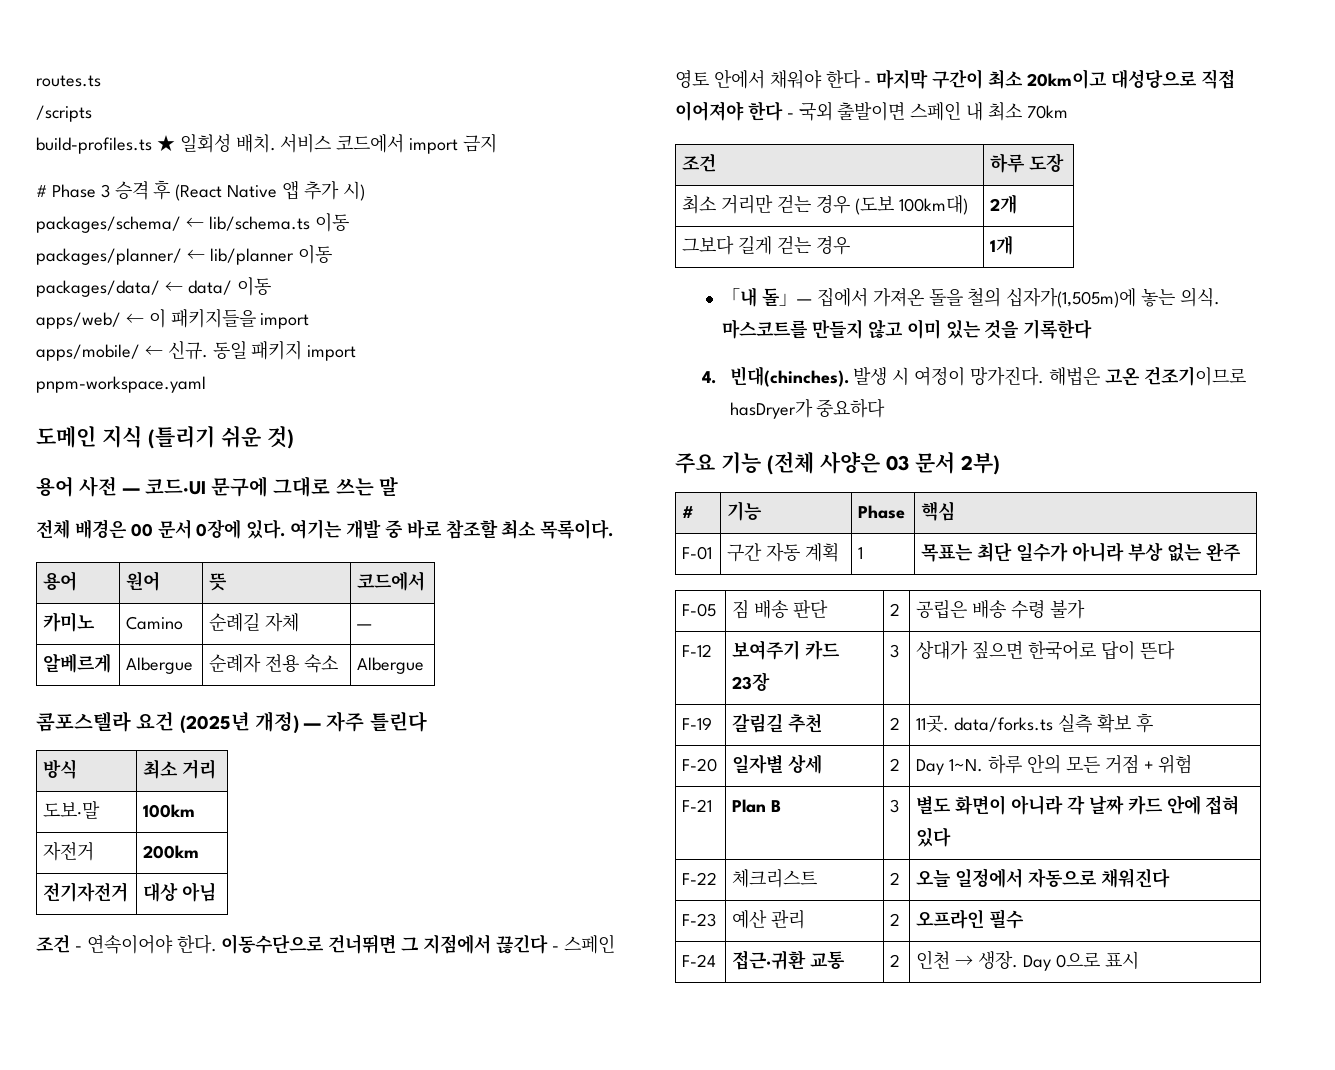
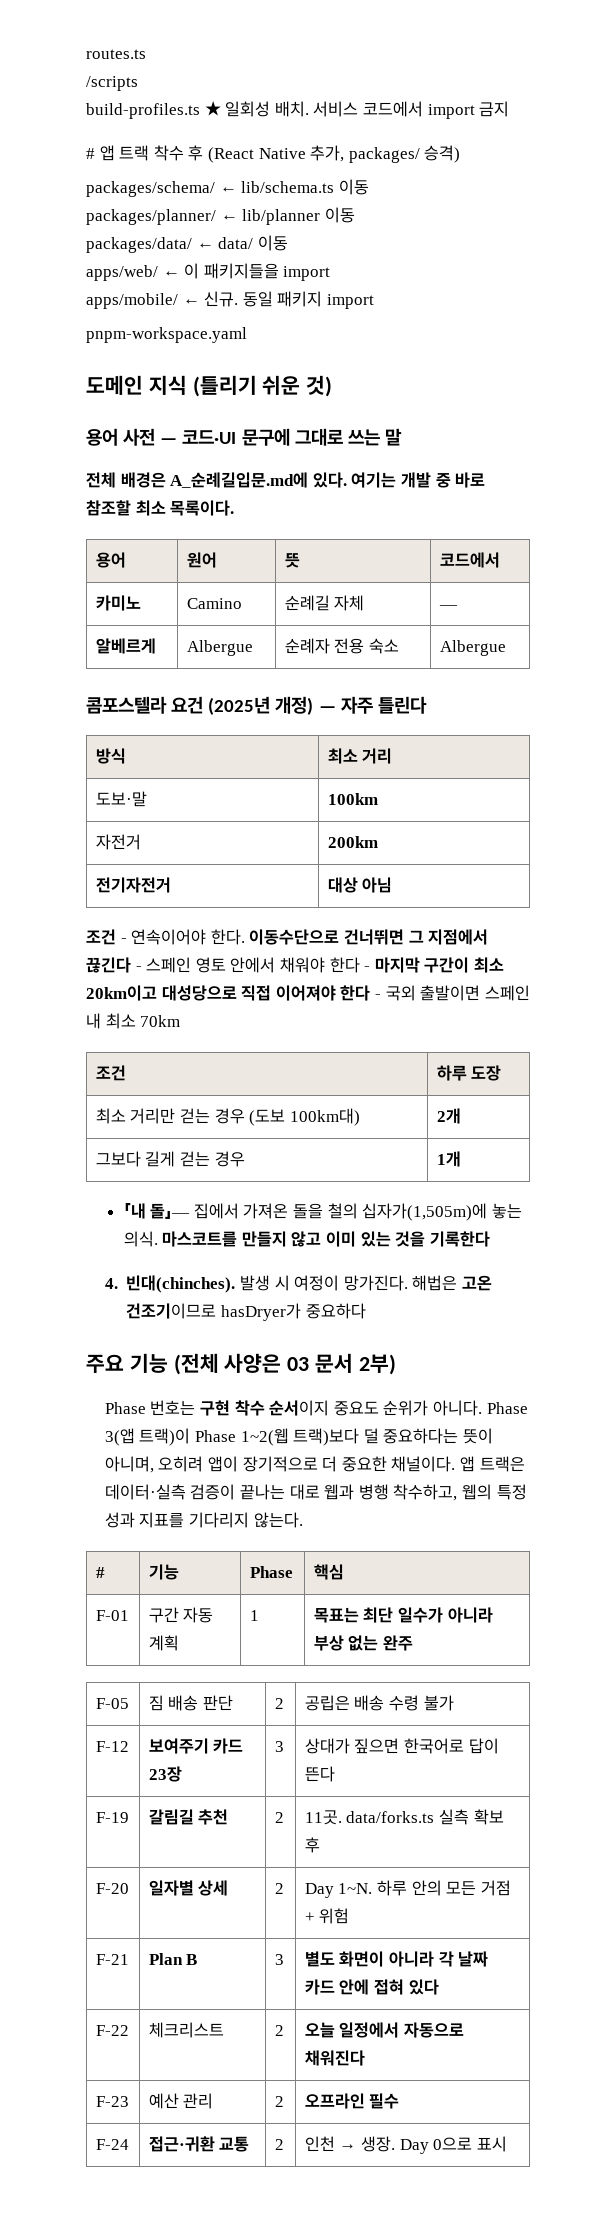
[51,180,365,201] Phase 3 승격 후 (React Native 앱 추가 시) -> [99,145,461,163] 앱 트랙 착수 후 (React Native 추가, packages/ 승격)
[130,519,242,539] 00 문서 0장에 -> [170,472,309,488] A_순례길입문.md에
(1000, 463) none -> [104,1400,528,1416] [104,1428,494,1446] [104,1456,525,1473] [104,1484,527,1501] [104,1512,303,1528] // Phase 번호는 구현 착수 순서이지 중요도 순위가 아니다. Phase 3(앱 트랙)이 Phase 1~2(웹 트랙)보다 덜 중요하다는 뜻이 아니며, 오히려 앱이 장기적으로 더 중요한 채널이다. 앱 트랙은 데이터·실측 검증이 끝나는 대로 웹과 병행 착수하고, 웹의 특정 성과 지표를 기다리지 않는다.

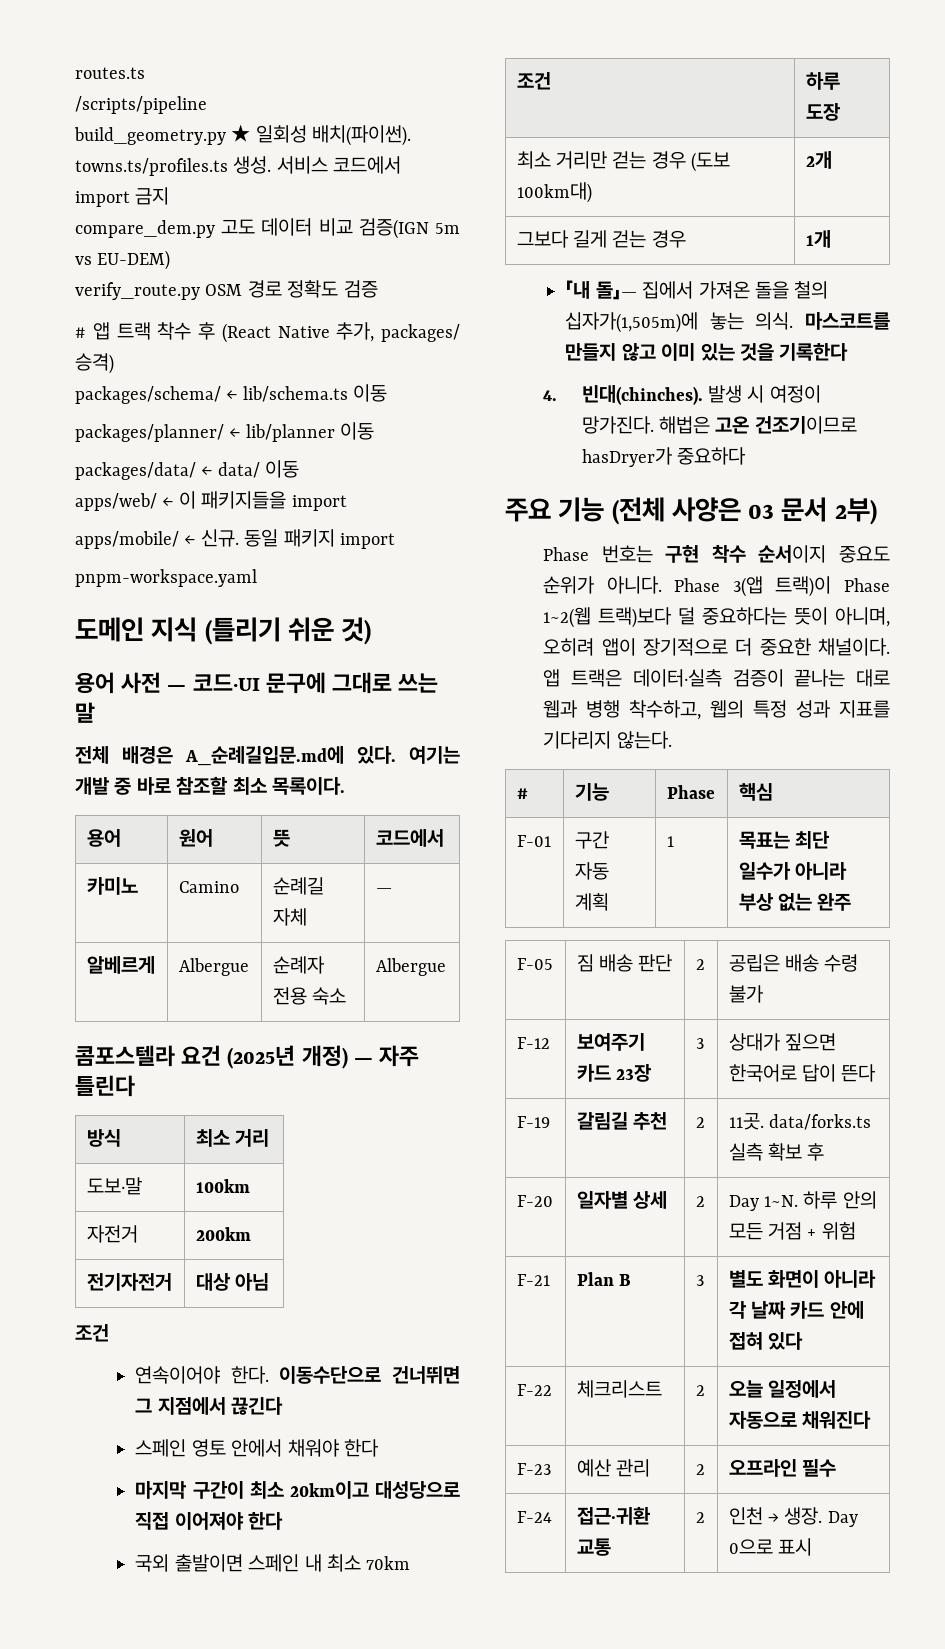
[86,76,138,91] [86,101,510,119] /scripts // build-profiles.ts ★ 일회성 배치. 서비스 코드에서 import 금지 -> [75,96,207,114] [74,124,412,146] [75,156,402,176] [75,187,170,207] [75,218,460,239] [75,250,171,270] [75,280,378,300] /scripts/pipeline // build_geometry.py ★ 일회성 배치(파이썬). towns.ts/profiles.ts 생성. 서비스 코드에서 import 금지 // compare_dem.py 고도 데이터 비교 검증(IGN 5m vs EU-DEM) // verify_route.py OSM 경로 정확도 검증
[120,938,127,943] - -> (109, 1333) //
[135,966,142,971] - -> (284, 1406) //
[364,966,371,971] - -> (379, 1448) //
[374,994,381,999] - -> (284, 1521) //

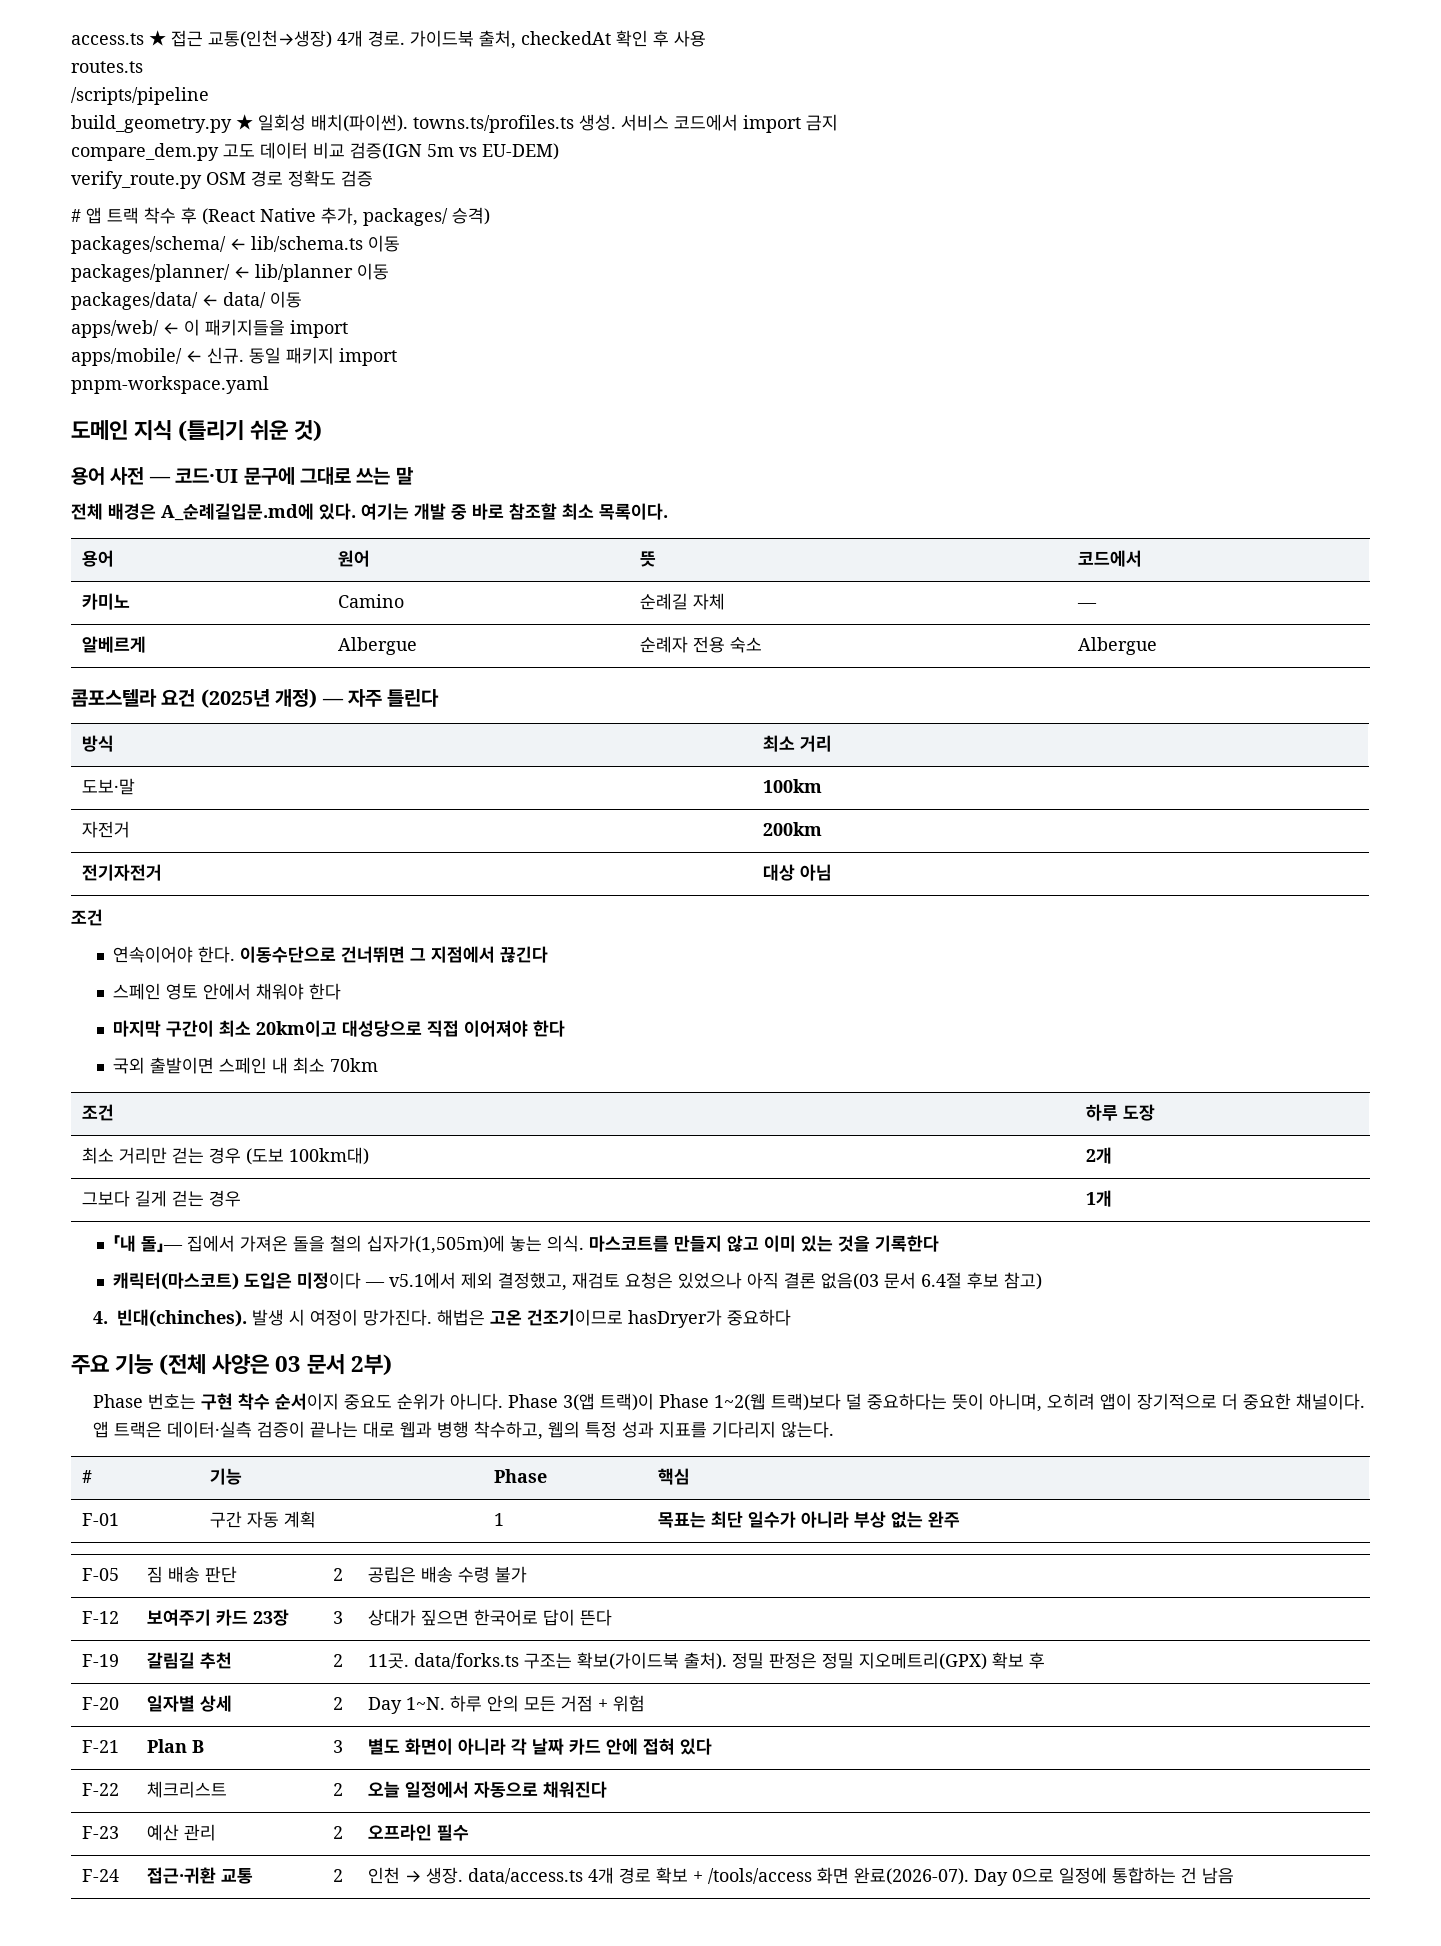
(75, 73) none -> [71,30,706,49] access.ts ★ 접근 교통(인천→생장) 4개 경로. 가이드북 출처, checkedAt 확인 후 사용 //
(849, 352) none -> [112,1272,1042,1291] // 캐릭터(마스코트) 도입은 미정이다 — v5.1에서 제외 결정했고, 재검토 요청은 있었으나 아직 결론 없음(03 문서 6.4절 후보 참고)
[728,1143,763,1161] 실측 -> [523,1652,987,1670] 구조는 확보(가이드북 출처). 정밀 판정은 정밀 지오메트리(GPX)
[827,1511,858,1527] [728,1538,812,1556] Day 0으로 표시 -> [467,1867,1234,1886] data/access.ts 4개 경로 확보 + /tools/access 화면 완료(2026-07). Day 0으로 일정에 통합하는 건 남음

